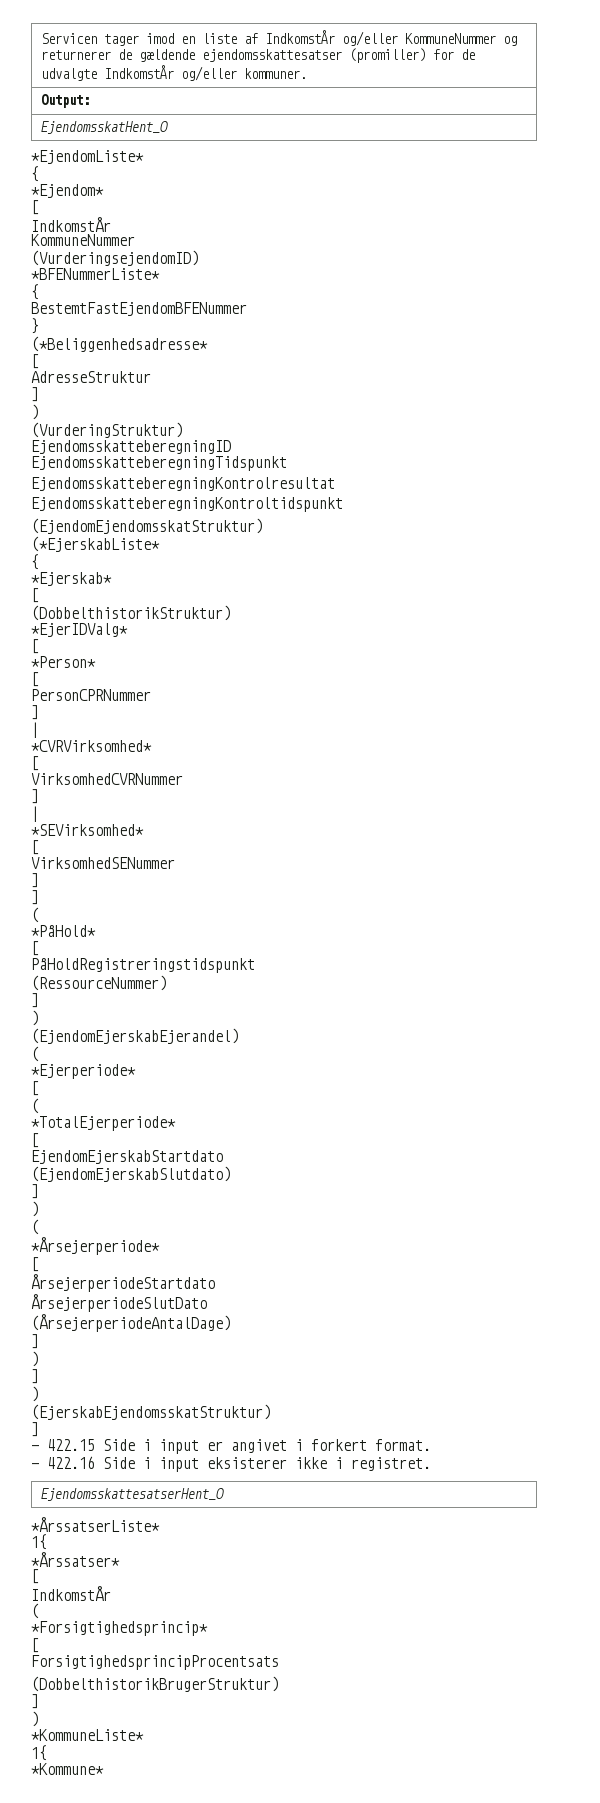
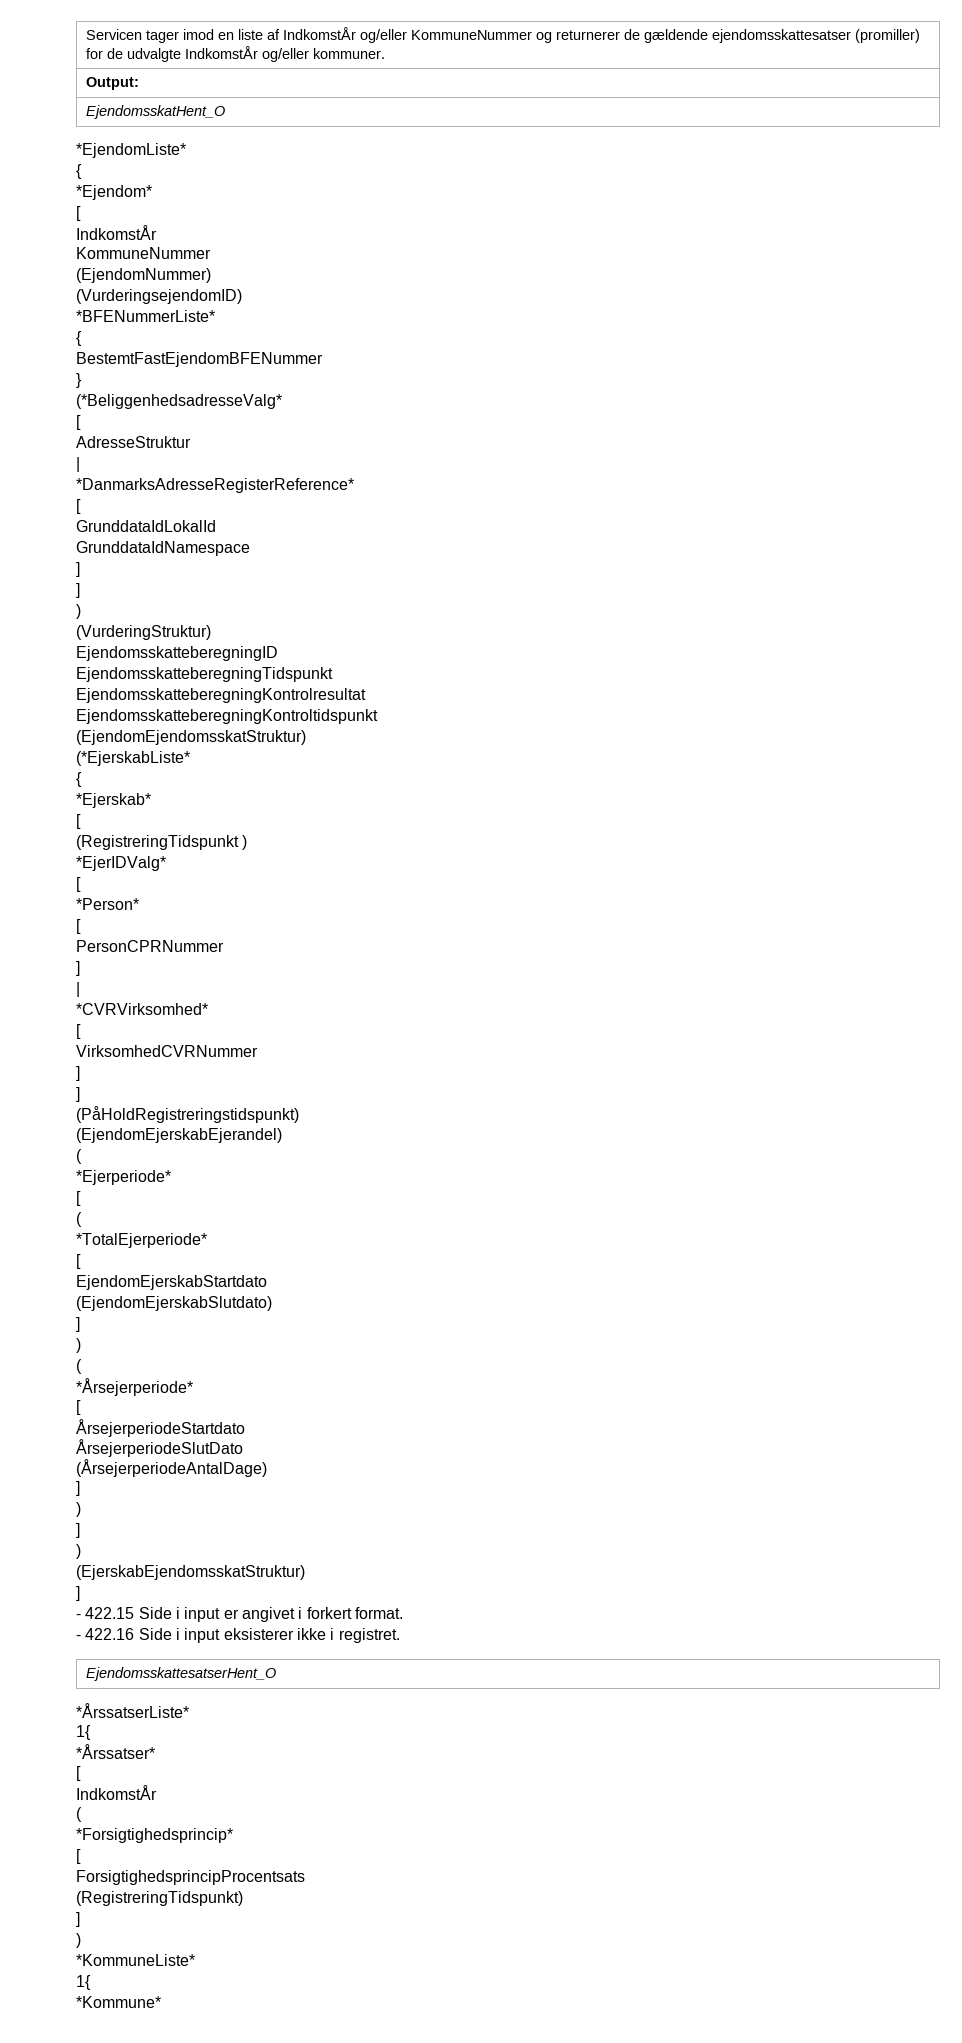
(135, 240) none -> [76,268,211,283] // (EjendomNummer)
[31,336,208,352] (*Beliggenhedsadresse* -> [76,394,282,409] (*BeliggenhedsadresseValg*
(151, 377) none -> [76,457,80,472] [76,478,354,493] [76,499,81,514] [76,520,216,532] [76,541,250,556] [76,562,80,577] // | // *DanmarksAdresseRegisterReference* // [ // GrunddataIdLokalId // GrunddataIdNamespace // ]
[31,605,231,621] (DobbelthistorikStruktur) -> [76,835,248,850] (RegistreringTidspunkt )
[31,806,39,822] [31,824,144,836] [31,840,39,855] [31,857,175,869] [31,873,39,888] [31,890,39,905] [31,907,39,923] [31,925,96,937] [31,941,39,956] [31,958,255,973] [31,975,167,991] [31,993,39,1008] [31,1010,39,1026] | // *SEVirksomhed* // [ // VirksomhedSENummer // ] // ] // ( // *PåHold* // [ // PåHoldRegistreringstidspunkt // (RessourceNummer) // ] // ) -> [76,1087,80,1102] [76,1106,299,1123] ] // (PåHoldRegistreringstidspunkt)
[31,1676,279,1692] (DobbelthistorikBrugerStruktur) -> [76,1891,243,1906] (RegistreringTidspunkt)

